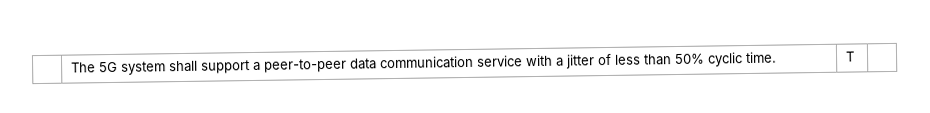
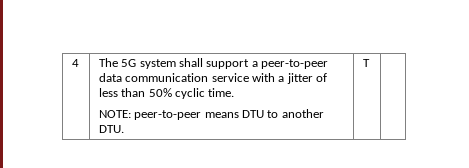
(71, 67) none -> [71,59,79,67] 4
(778, 57) none -> [98,109,324,120] [98,125,124,133] // NOTE: peer-to-peer means DTU to another DTU.

